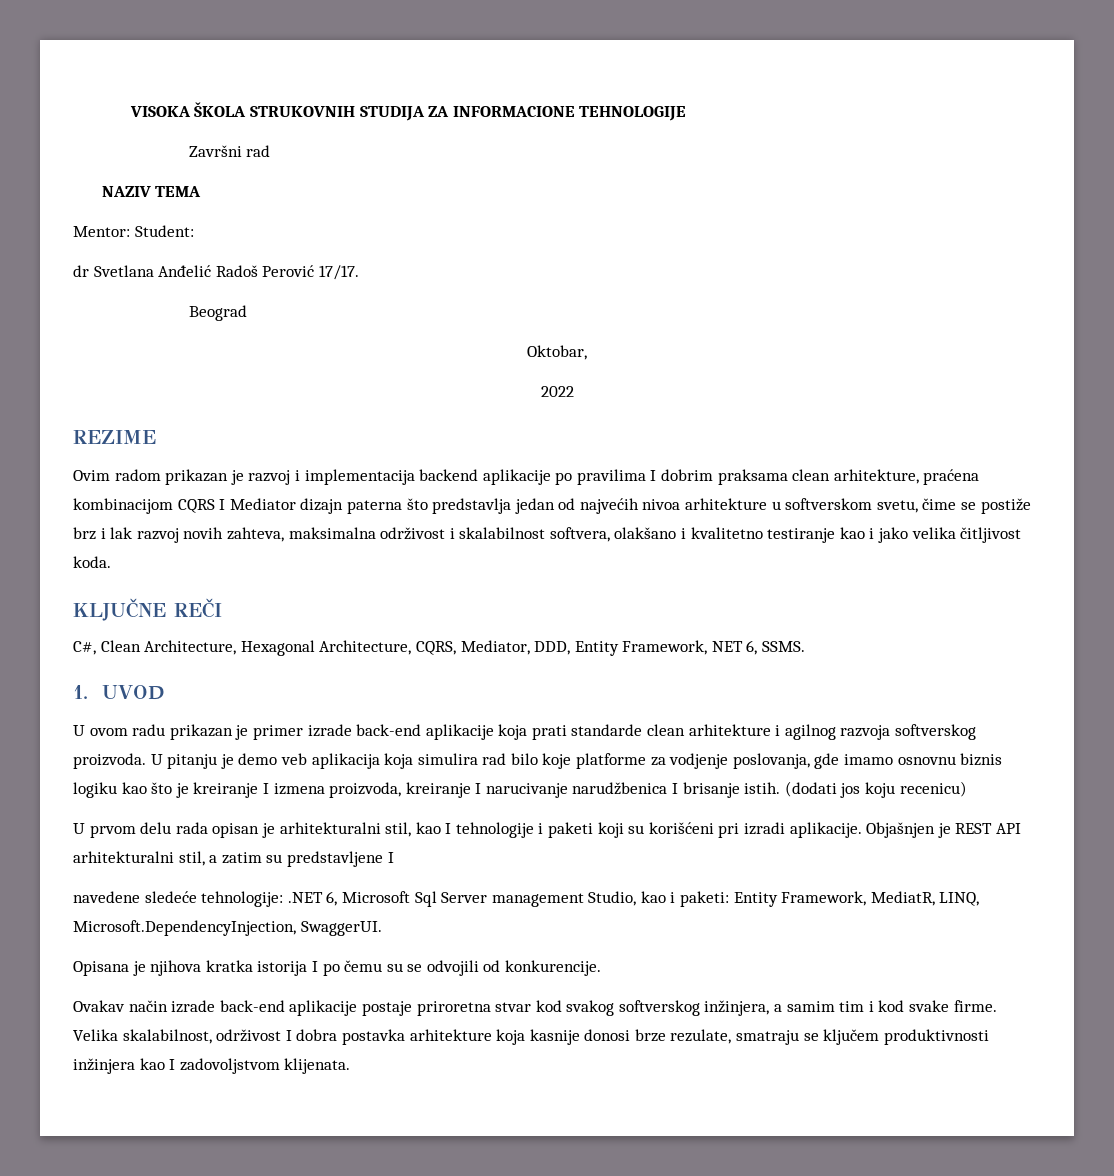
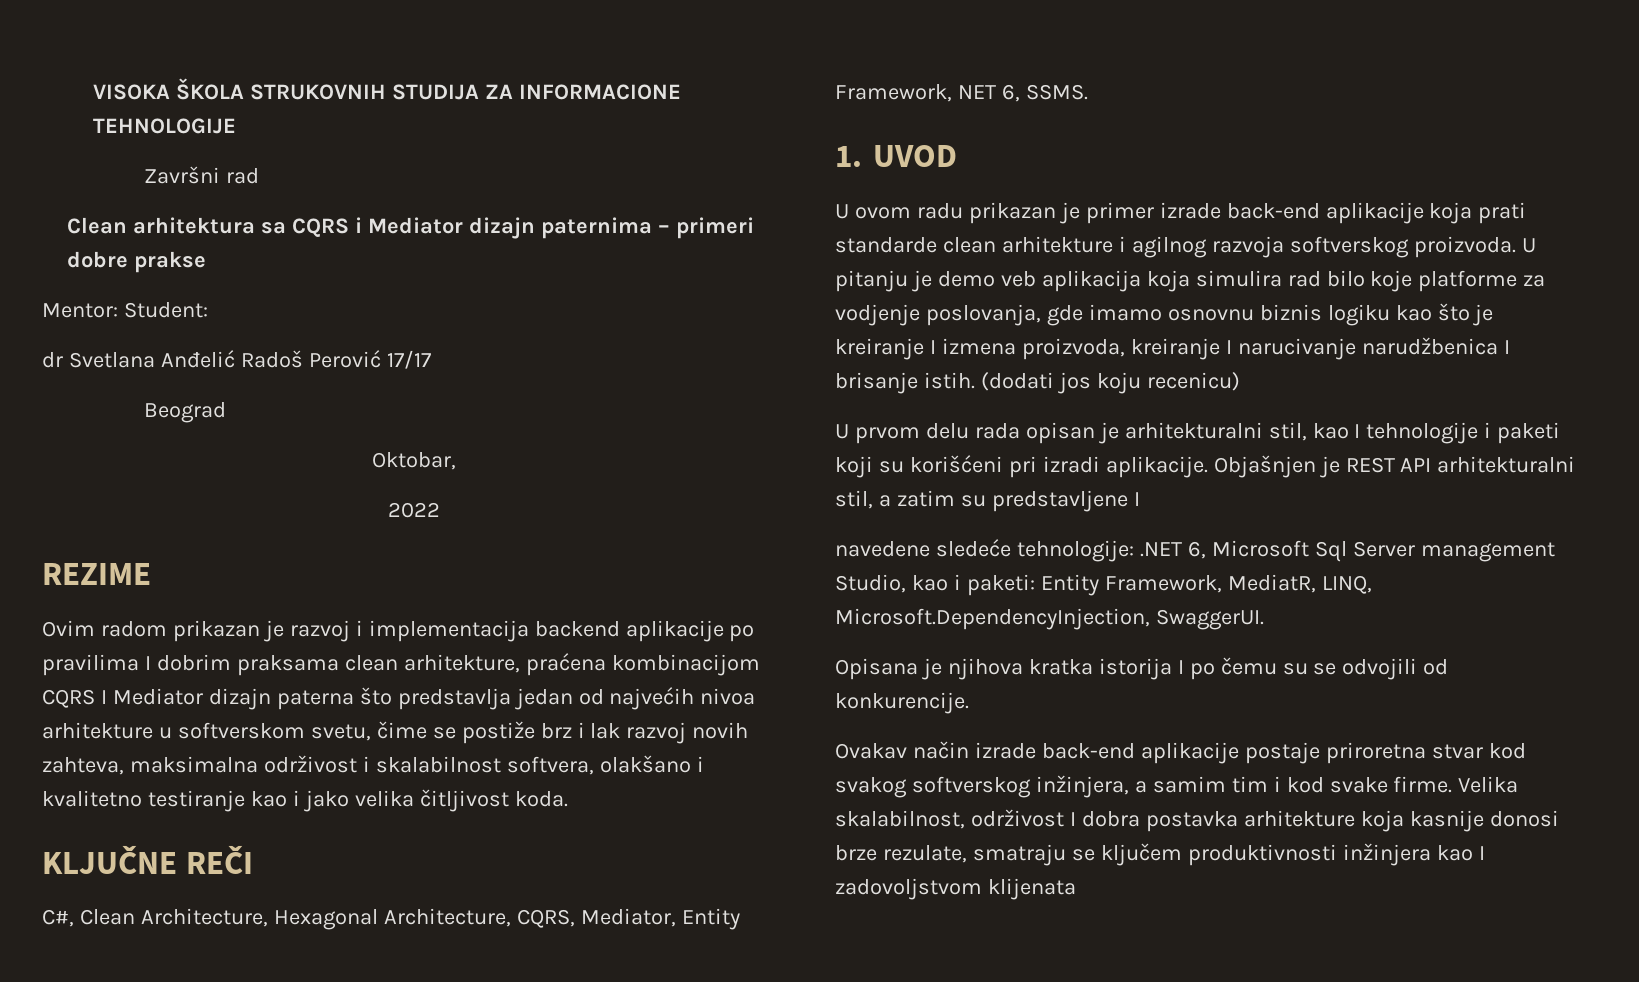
[101,186,202,197] NAZIV TEMA -> [67,217,754,239] [67,251,207,273] Clean arhitektura sa CQRS i Mediator dizajn paternima – primeri dobre prakse
[318,265,359,280] 17/17. -> [386,350,431,369] 17/17
[534,641,571,655] DDD, -> (676, 917) none
[284,1058,351,1074] klijenata. -> [987,878,1076,900] klijenata

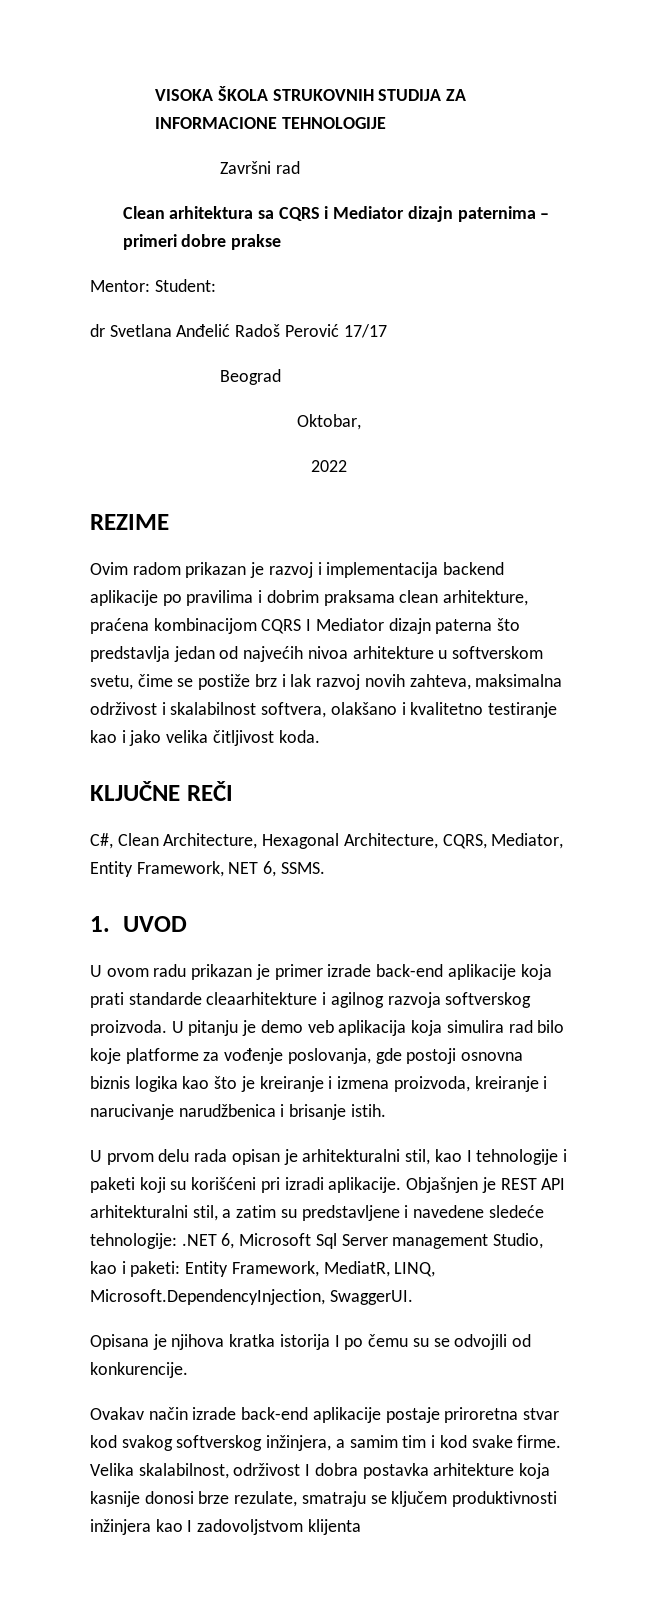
[144,656,151,670] I -> [258,590,263,603] i
[942,236,1113,253] clean arhitekture -> [206,992,318,1005] cleaarhitekture
[835,304,920,326] vodjenje -> [224,1048,284,1064] vođenje
[1088,304,1390,326] imamo osnovnu biznis logiku -> [406,1048,524,1064] [90,1076,178,1092] postoji osnovna biznis logika
[929,340,936,354] I -> [328,1076,333,1089] i
[1225,340,1232,354] I -> [543,1076,548,1089] i
[1503,340,1510,354] I -> [280,1104,285,1117] i
[980,372,1240,394] (dodati jos koju recenicu) -> (386, 1110) none
[1133,492,1140,506] I // -> [404,1205,409,1218] i
[987,878,1076,900] klijenata -> [307,1519,361,1535] klijenta

